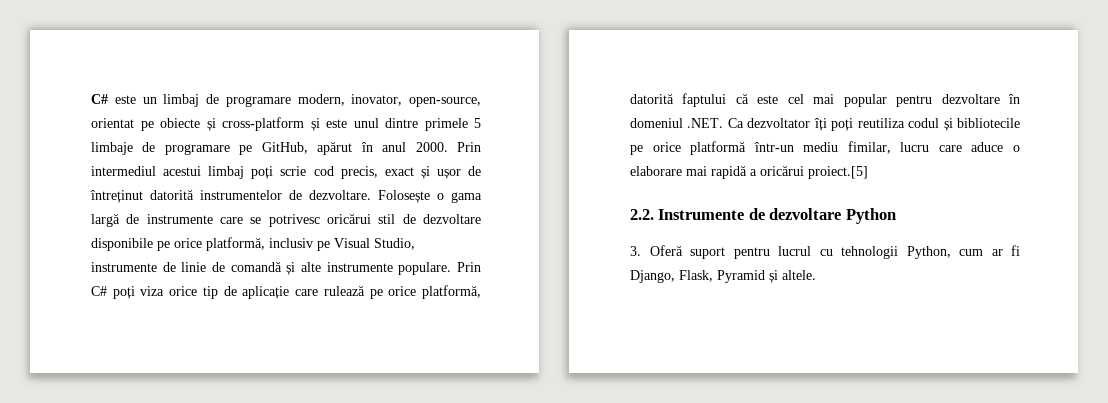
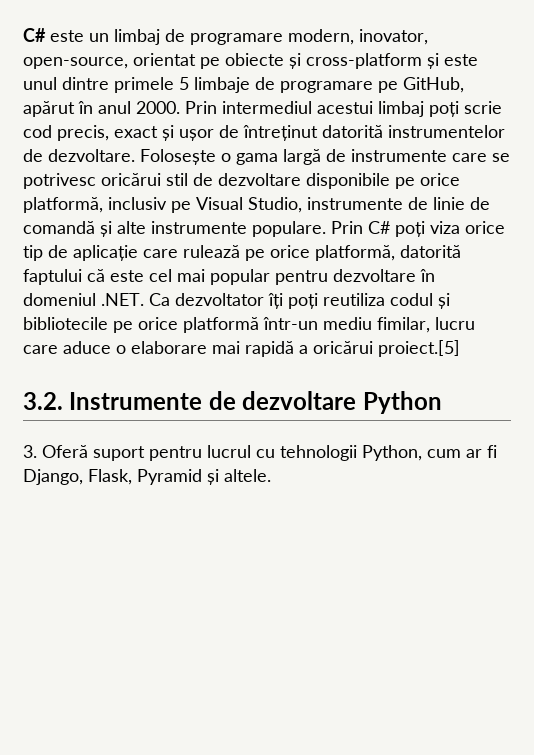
[630,209,654,220] 2.2. -> [23,392,63,410] 3.2.

